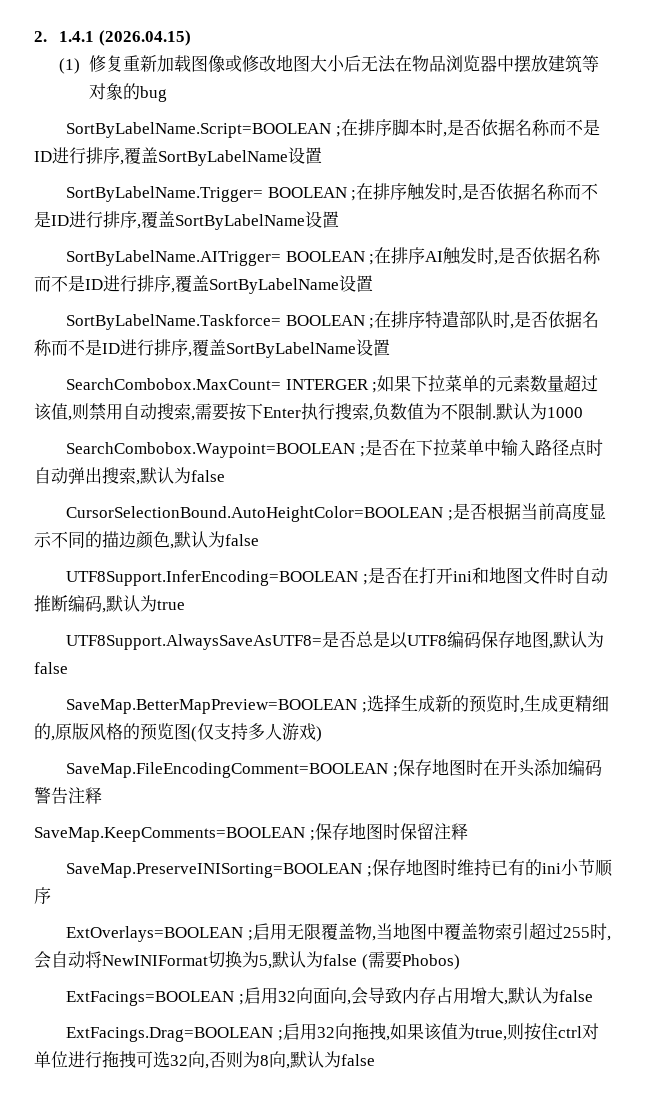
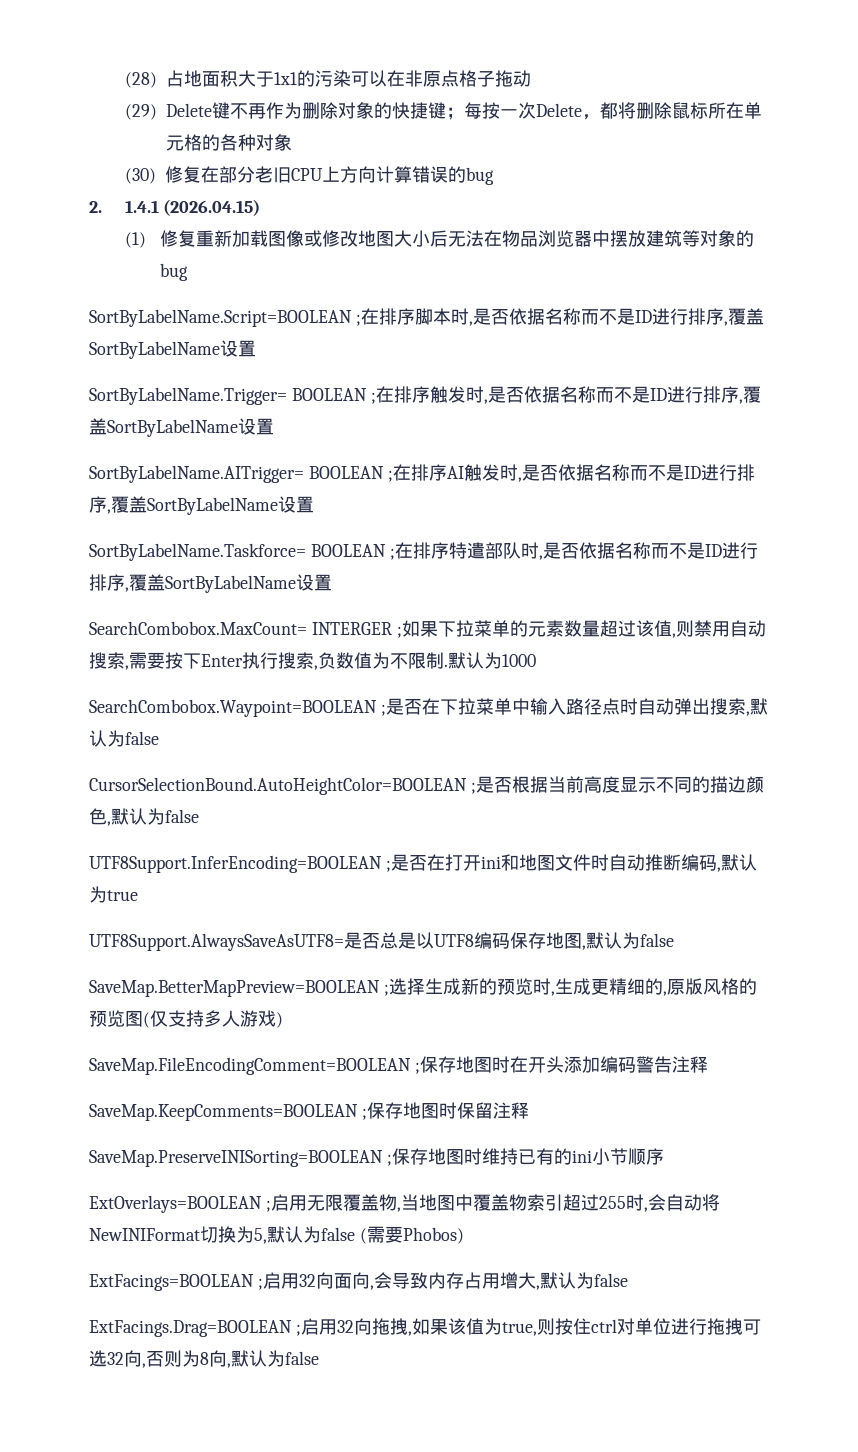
(34, 36) none -> [124,70,531,88] [124,102,762,120] [165,134,292,151] [124,166,494,185] (28)占地面积大于1x1的污染可以在非原点格子拖动 // (29) Delete键不再作为删除对象的快捷键；每按一次Delete，都将删除鼠标所在单元格的各种对象 // (30)修复在部分老旧CPU上方向计算错误的bug //

